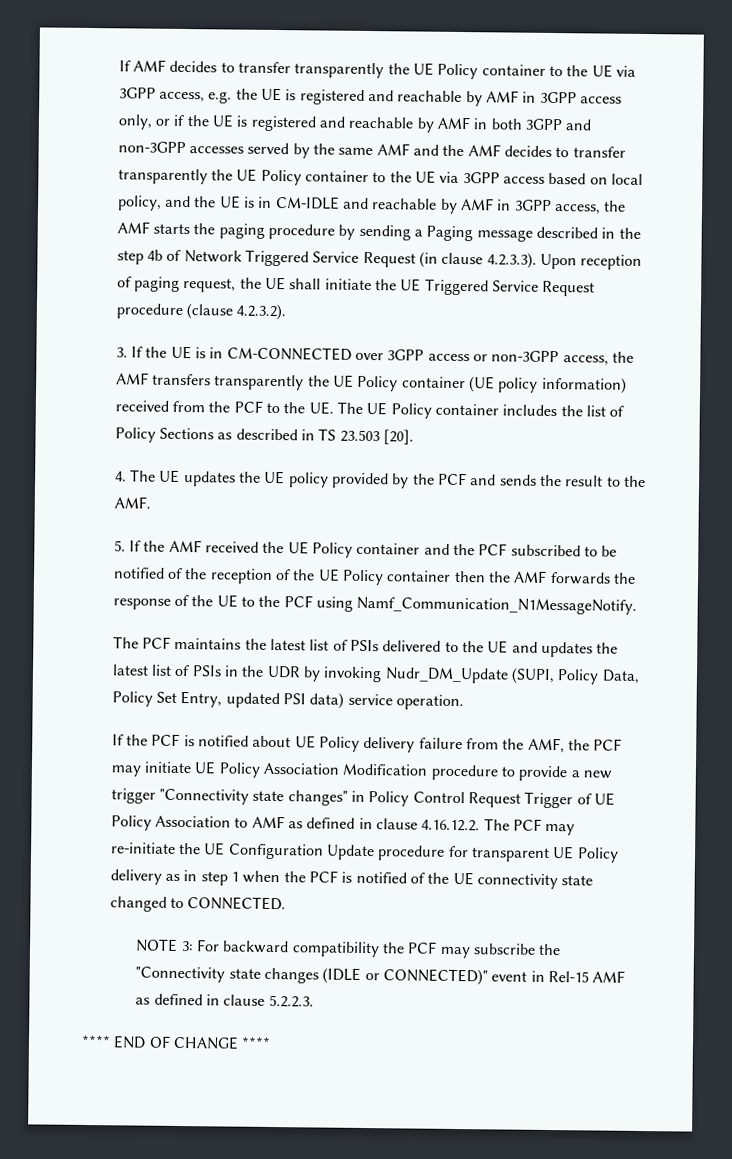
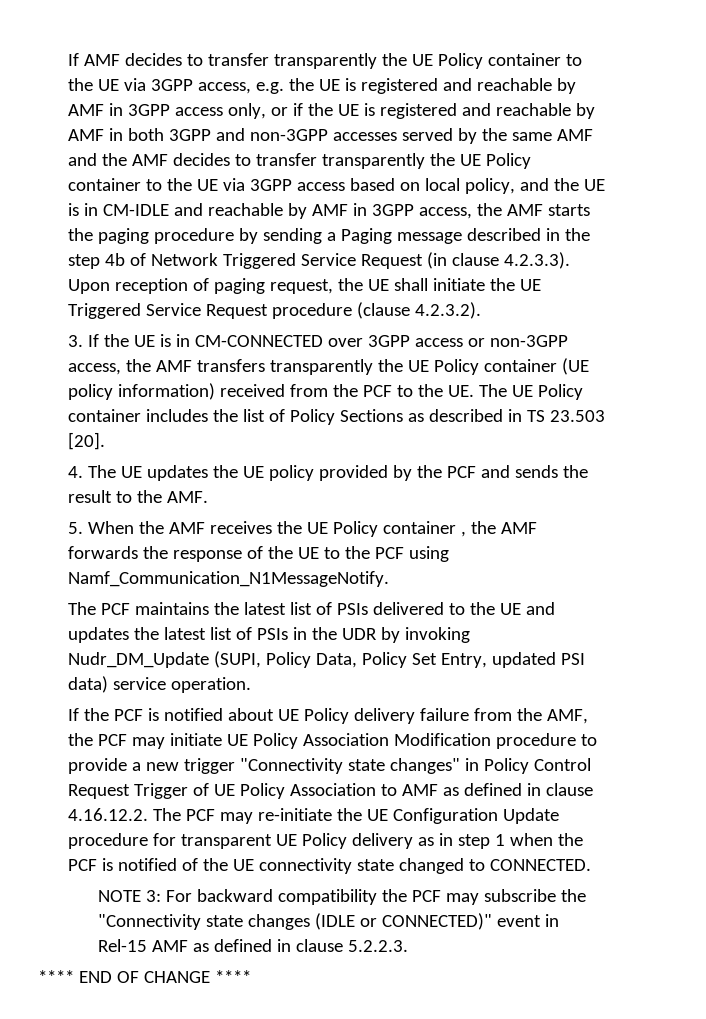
[129,539,618,558] [112,567,486,586] If the AMF received the UE Policy container and the PCF subscribed to be notified of the reception of the UE Policy container then -> [87,521,466,537] When the AMF receives the UE Policy container ,

